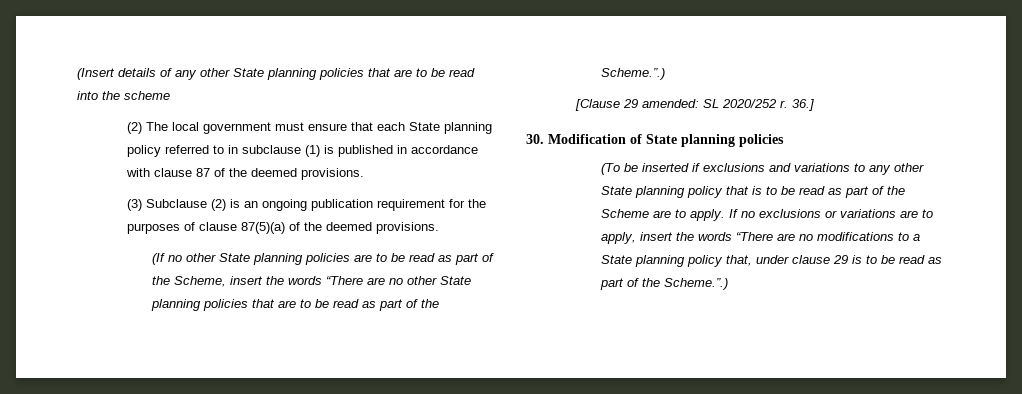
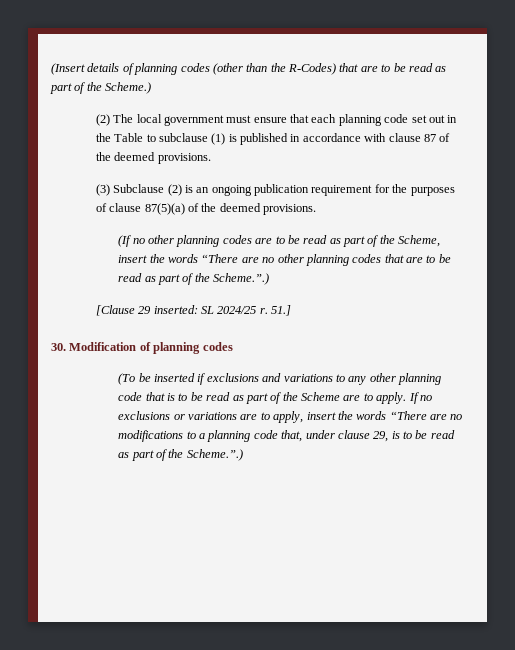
[175,68,475,80] [77,91,170,100] any other State planning policies that are to be read into the scheme -> [134,63,447,75] [50,82,152,94] planning codes (other than the R-Codes) that are to be read as part of the Scheme.)
[409,122,493,134] [127,145,239,157] State planning policy referred to in -> [338,114,458,126] [95,133,156,142] planning code set out in the Table to
[219,253,351,265] State planning policies -> [176,235,252,247] planning codes
[440,276,472,285] [151,299,249,311] State planning policies -> [305,254,382,266] planning codes
[642,99,815,111] amended: SL 2020/252 r. 36.] -> [153,305,292,316] inserted: SL 2024/25 r. 51.]
[646,134,784,147] State planning policies -> [153,342,233,354] planning codes
[601,186,724,198] State planning policy -> [398,373,442,385] [118,392,143,401] planning code
[601,255,724,267] State planning policy -> [207,430,278,442] planning code
[833,255,849,264] 29 -> [373,431,389,442] 29,

